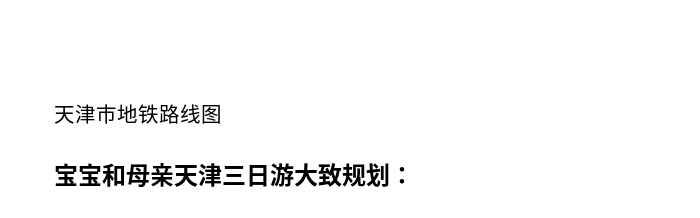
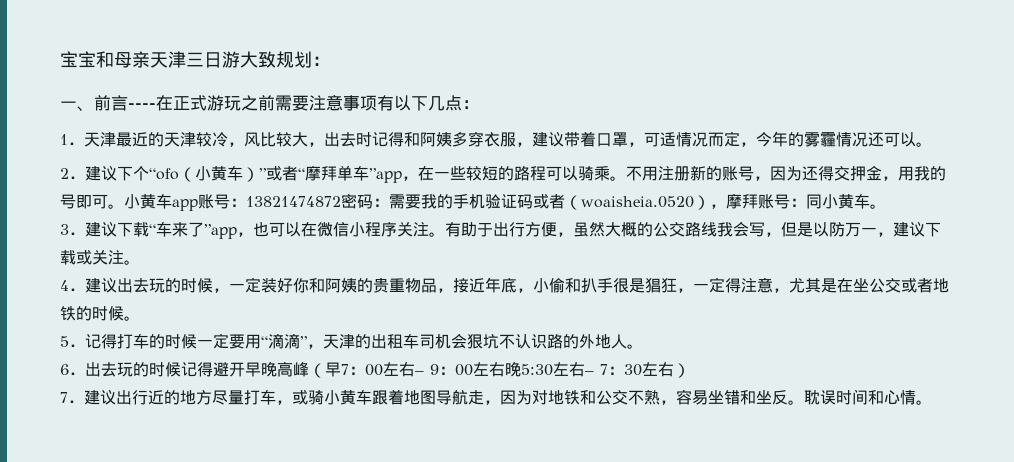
[54,104,222,124] 天津市地铁路线图 // -> (60, 59) none
(414, 175) none -> [60,95,479,111] [60,131,932,147] [60,165,946,183] [60,193,886,211] [60,221,941,239] [60,250,140,265] [60,277,949,293] [60,305,140,321] [60,333,643,349] [60,361,690,378] [60,389,932,405] // 一、前言----在正式游玩之前需要注意事项有以下几点： // 1．天津最近的天津较冷，风比较大，出去时记得和阿姨多穿衣服，建议带着口罩，可适情况而定，今年的雾霾情况还可以。 // 2．建议下个“ofo（小黄车）”或者“摩拜单车”app，在一些较短的路程可以骑乘。不用注册新的账号，因为还得交押金，用我的号即可。小黄车app账号：13821474872密码：需要我的手机验证码或者（woaisheia.0520），摩拜账号：同小黄车。 // 3．建议下载“车来了”app，也可以在微信小程序关注。有助于出行方便，虽然大概的公交路线我会写，但是以防万一，建议下载或关注。 // 4．建议出去玩的时候，一定装好你和阿姨的贵重物品，接近年底，小偷和扒手很是猖狂，一定得注意，尤其是在坐公交或者地铁的时候。 // 5．记得打车的时候一定要用“滴滴”，天津的出租车司机会狠坑不认识路的外地人。 // 6．出去玩的时候记得避开早晚高峰（早7：00左右– 9：00左右晚5:30左右– 7：30左右） // 7．建议出行近的地方尽量打车，或骑小黄车跟着地图导航走，因为对地铁和公交不熟，容易坐错和坐反。耽误时间和心情。

